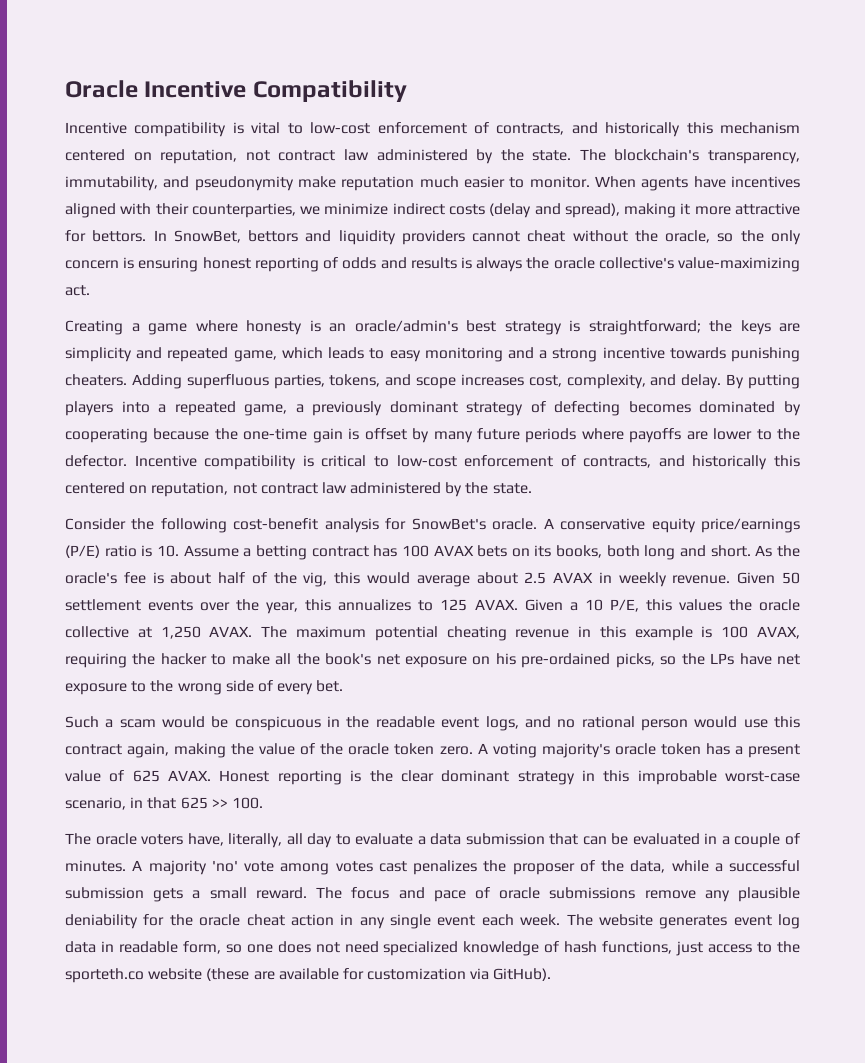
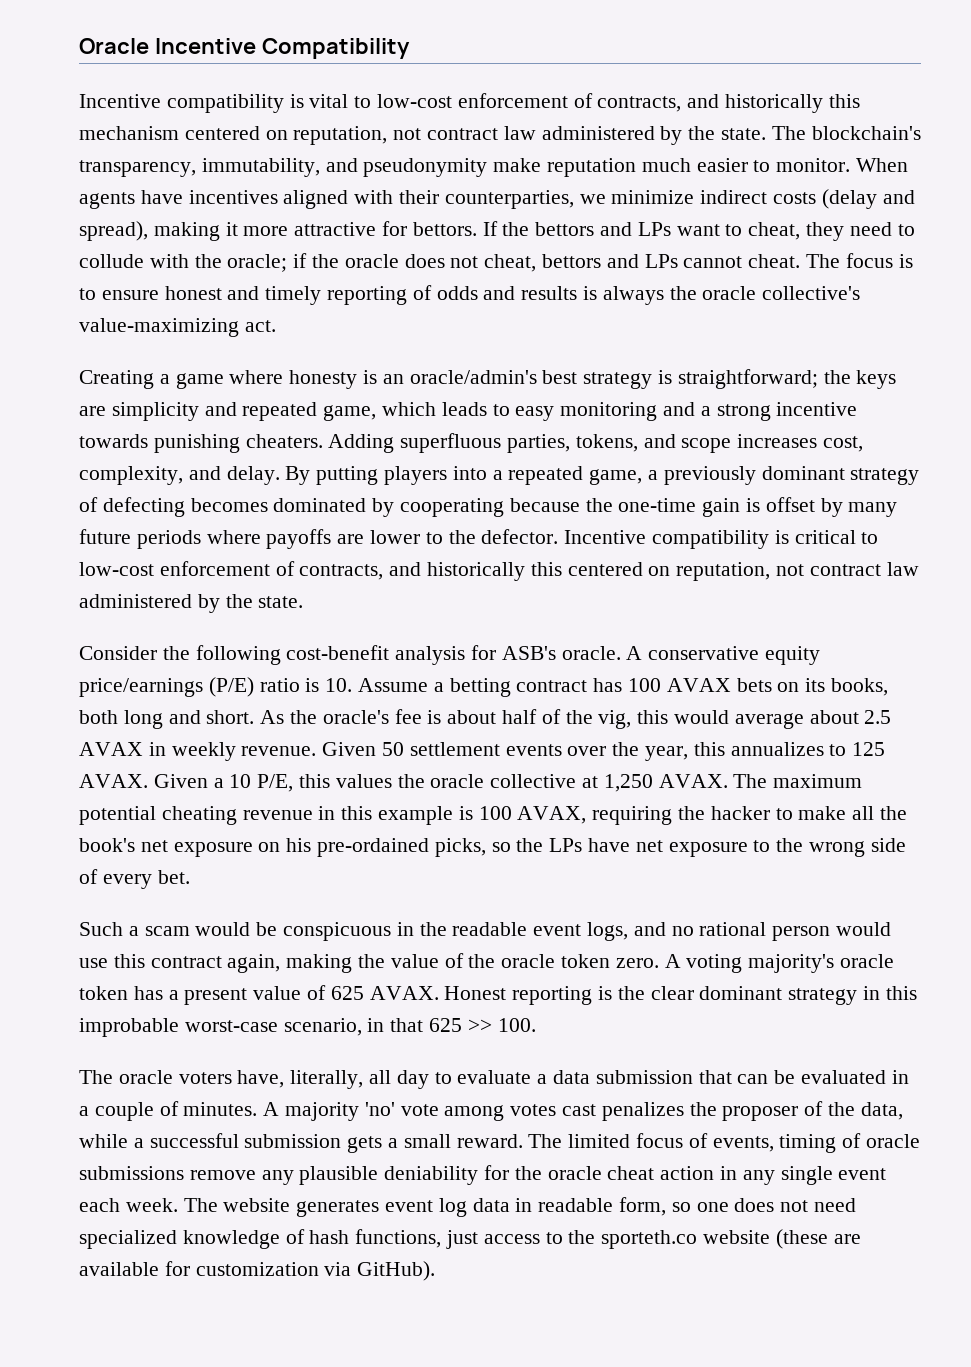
[153,230,801,245] [65,257,251,272] In SnowBet, bettors and liquidity providers cannot cheat without the oracle, so the only concern is ensuring honest -> [482,221,915,241] [79,253,913,272] [79,286,322,305] If the bettors and LPs want to cheat, they need to collude with the oracle; if the oracle does not cheat, bettors and LPs cannot cheat. The focus is to ensure honest and timely
[411,518,486,530] SnowBet's -> [501,646,556,660] ASB's
[351,887,466,902] focus and pace -> [568,1133,837,1153] limited focus of events, timing

